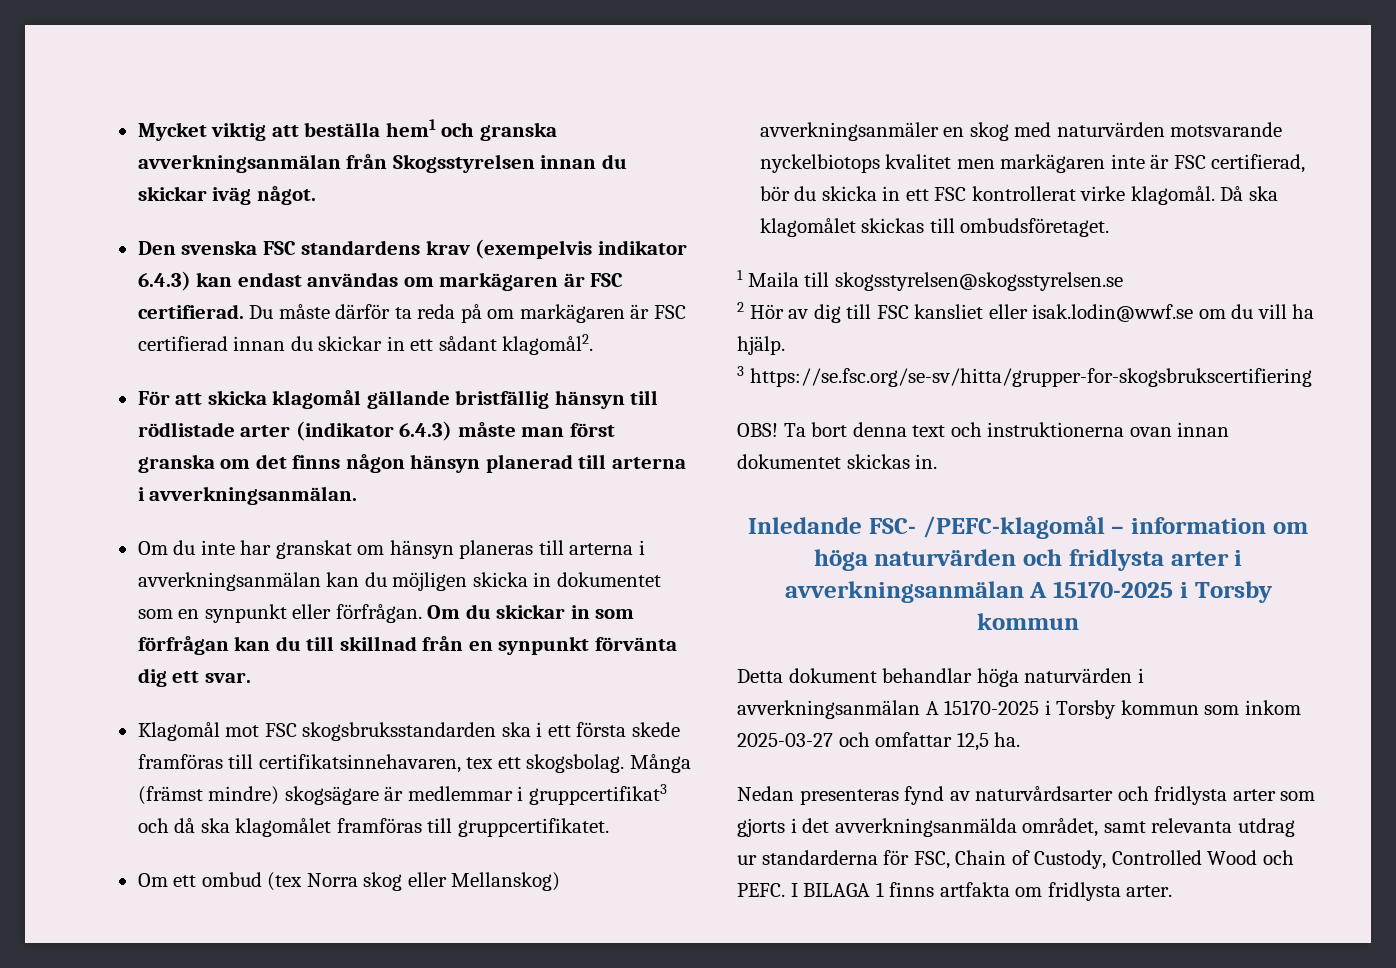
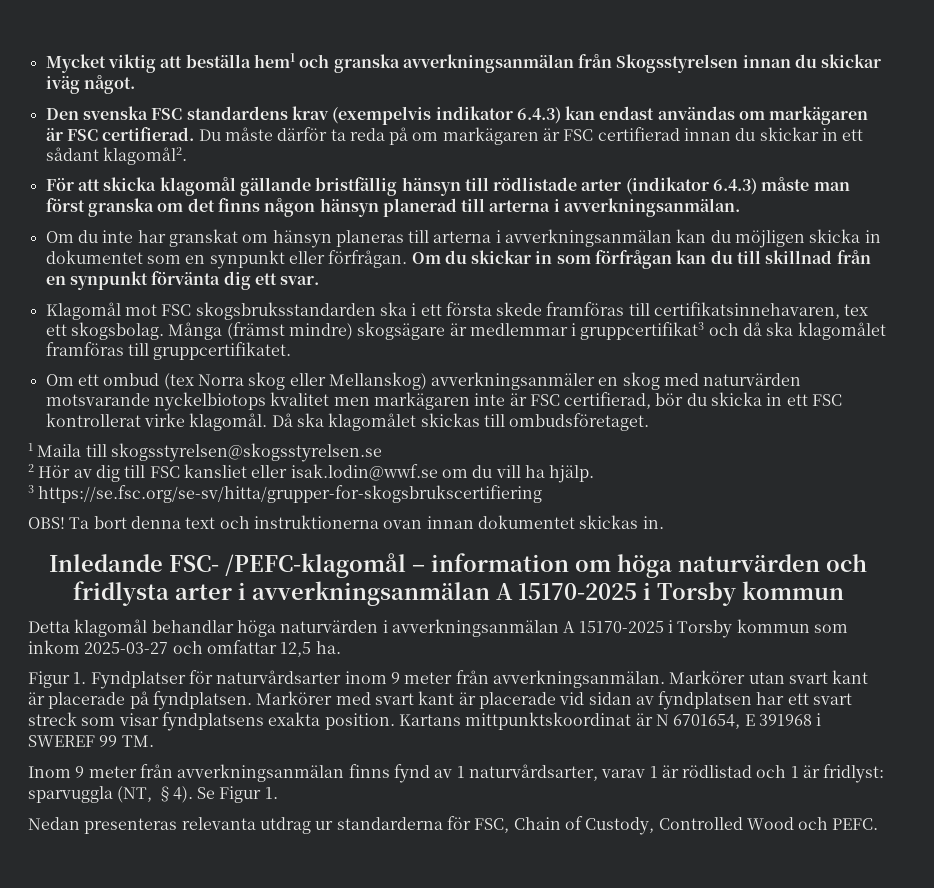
[788,668,877,683] dokument -> [74,619,148,637] klagomål
[737,786,1316,805] [737,818,1146,837] Nedan presenteras fynd av naturvårdsarter och fridlysta arter som gjorts i det avverkningsanmälda området, samt -> [28,670,869,689] [28,691,853,710] [28,712,822,731] [28,735,154,747] [28,764,885,783] [28,786,278,803] [28,817,178,834] Figur 1. Fyndplatser för naturvårdsarter inom 9 meter från avverkningsanmälan. Markörer utan svart kant är placerade på fyndplatsen. Markörer med svart kant är placerade vid sidan av fyndplatsen har ett svart streck som visar fyndplatsens exakta position. Kartans mittpunktskoordinat är N 6701654, E 391968 i SWEREF 99 TM. // Inom 9 meter från avverkningsanmälan finns fynd av 1 naturvårdsarter, varav 1 är rödlistad och 1 är fridlyst: sparvuggla (NT, §4). Se Figur 1. // Nedan presenteras
[790,882,1173,901] I BILAGA 1 finns artfakta om fridlysta arter. -> (879, 824) none

